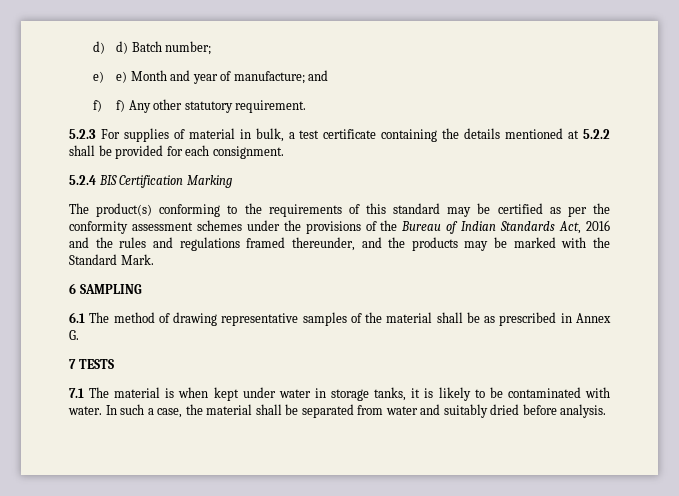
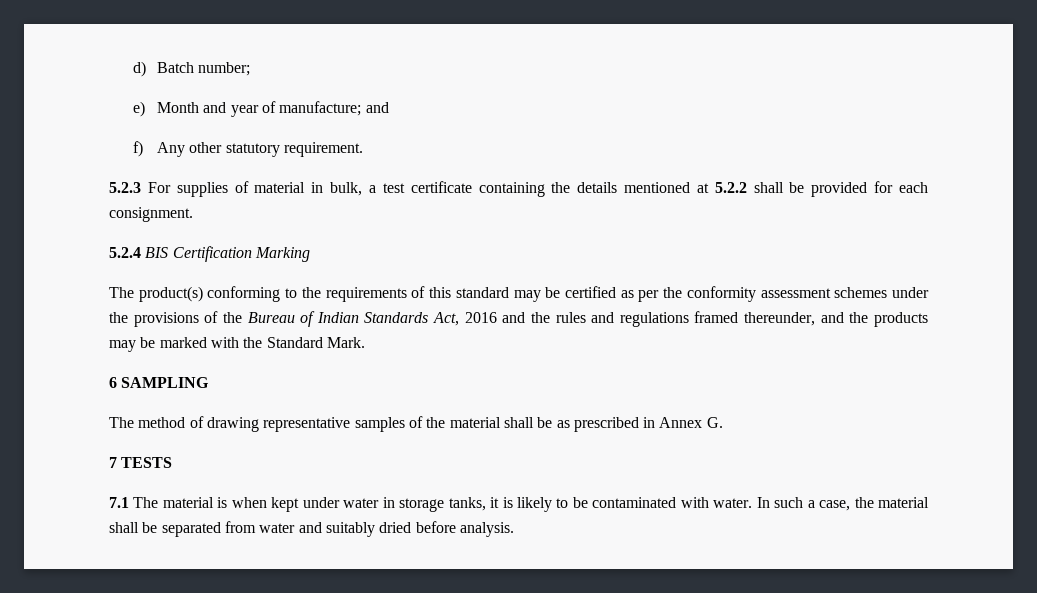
[92,41,129,54] d) d) -> [132,61,146,77] d)
[116,71,128,83] e) -> (145, 109) none
[116,100,126,112] f) -> (143, 149) none
[69,312,85,323] 6.1 -> (210, 382) none

